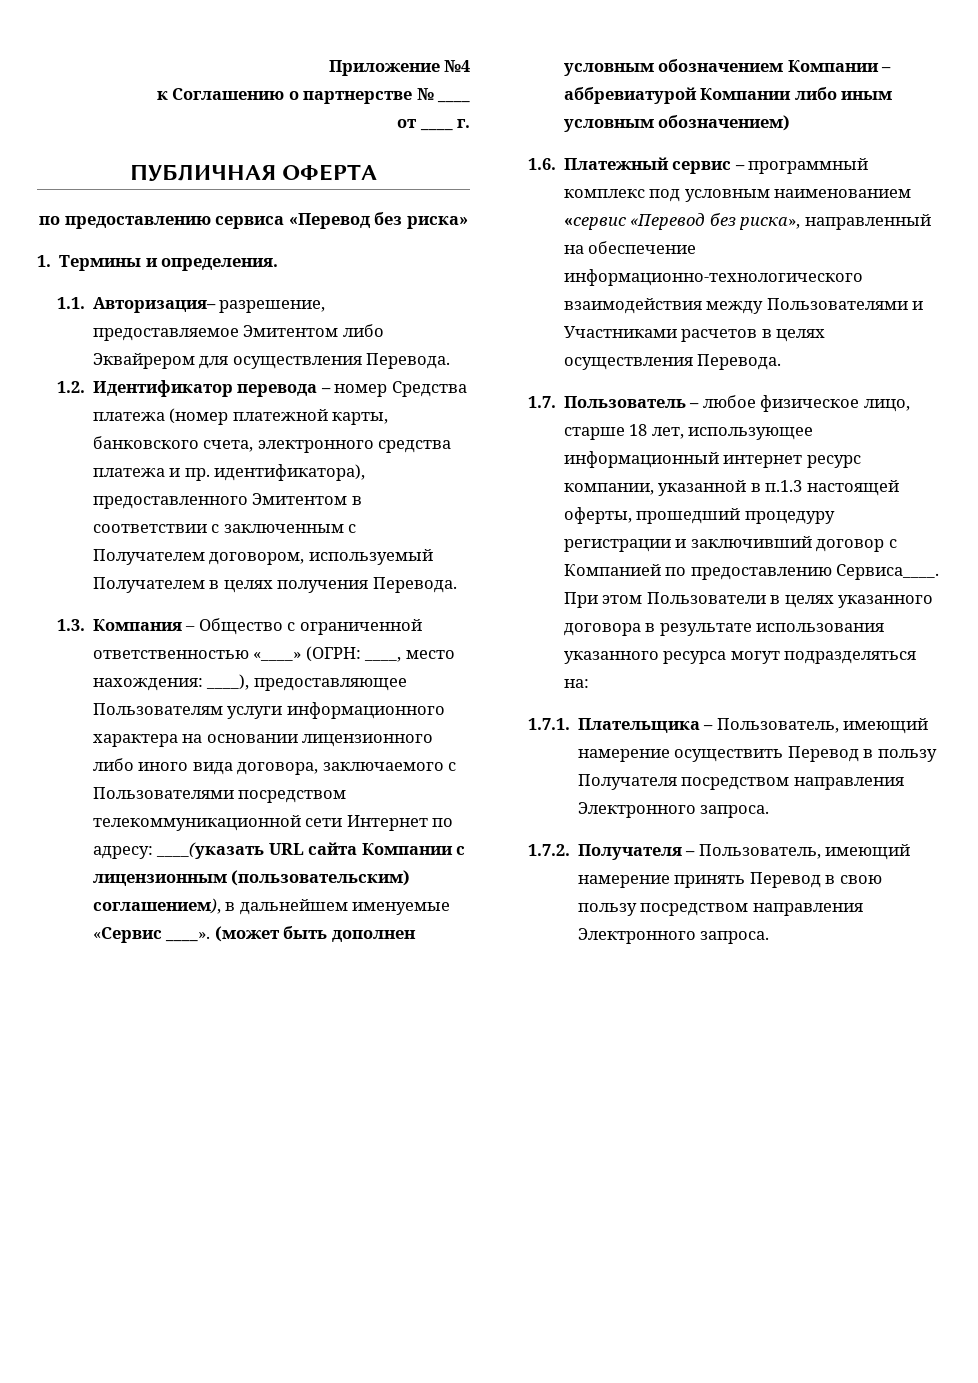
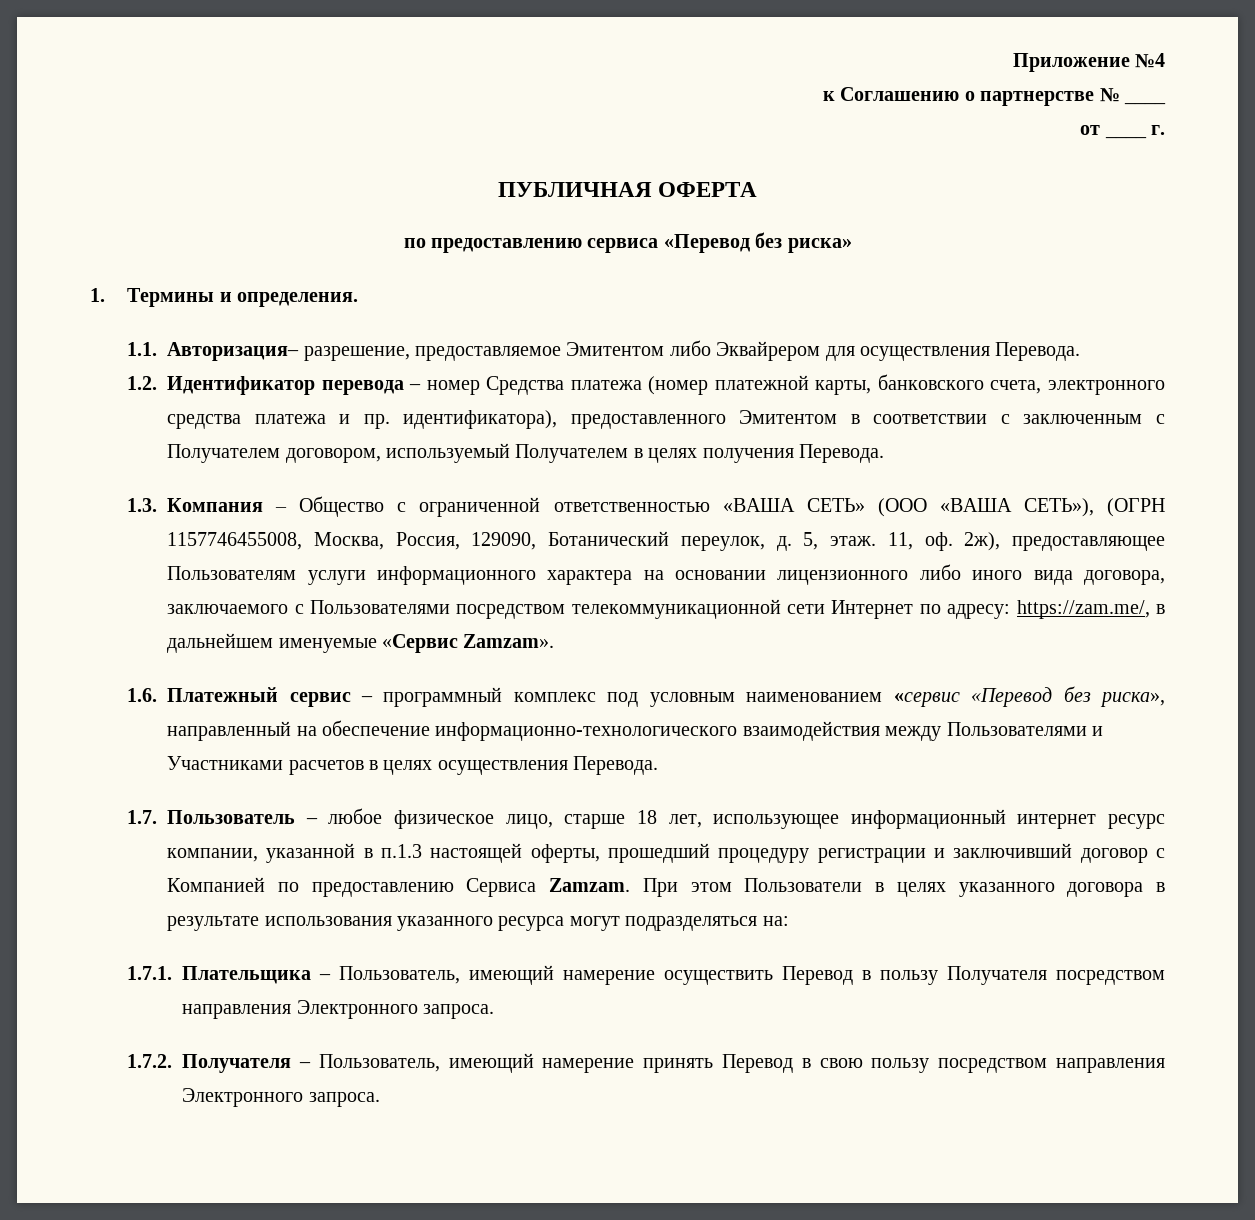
[253,646,455,662] [92,674,250,691] «____» (ОГРН: ____, место нахождения: ____), -> [722,498,1165,517] [167,531,1001,551] «ВАША СЕТЬ» (ООО «ВАША СЕТЬ»), (ОГРН 1157746455008, Москва, Россия, 129090, Ботанический переулок, д. 5, этаж. 11, оф. 2ж),
[156,842,466,859] [92,870,411,886] [92,898,451,915] [92,926,416,943] [563,59,892,76] [563,87,893,104] [563,115,791,132] ____(указать URL сайта Компании с лицензионным (пользовательским) соглашением), в дальнейшем именуемые «Сервис ____». (может быть дополнен условным обозначением Компании – аббревиатурой Компании либо иным условным обозначением) -> [1016,600,1165,619] [167,633,555,653] https://zam.me/, в дальнейшем именуемые «Сервис Zamzam».
[836,564,940,580] Сервиса____. -> [466,878,631,897] Сервиса Zamzam.

